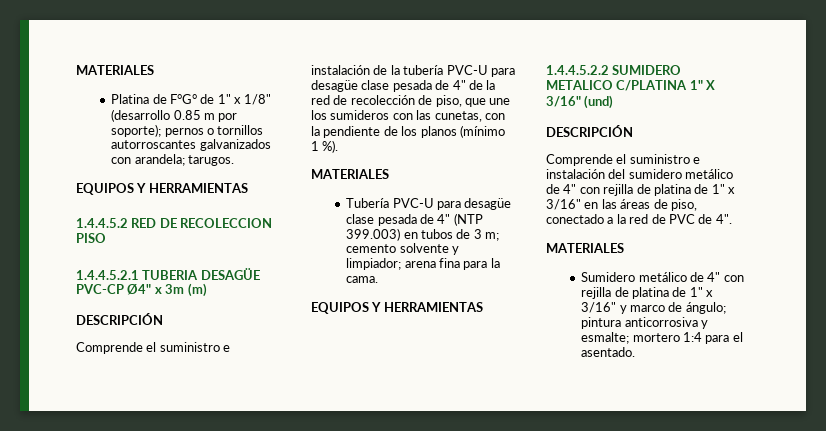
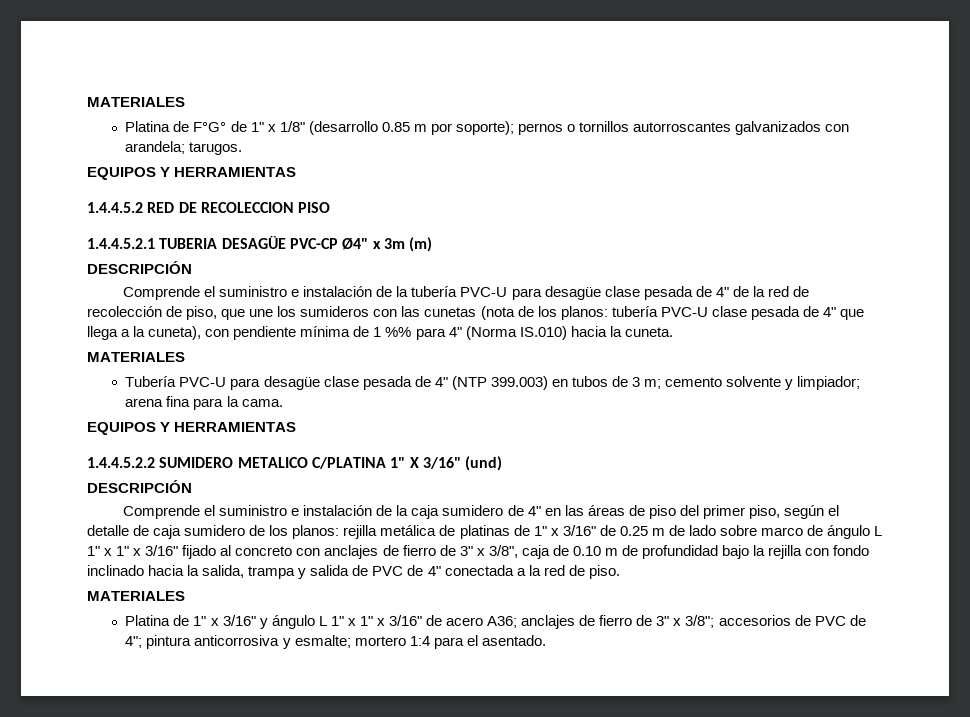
[434,111,505,122] [311,125,505,138] [311,140,339,153] cunetas, con la pendiente de los planos (mínimo 1 %). -> [424,306,864,320] [87,326,673,340] cunetas (nota de los planos: tubería PVC-U clase pesada de 4" que llega a la cuneta), con pendiente mínima de 1 %% para 4" (Norma IS.010) hacia la cuneta.
[608,169,734,179] [546,184,735,196] [546,199,697,211] [546,214,732,224] [546,243,624,253] [581,272,744,282] [581,287,670,299] del sumidero metálico de 4" con rejilla de platina de 1" x 3/16" en las áreas de piso, conectado a la red de PVC de 4". // MATERIALES // Sumidero metálico de 4" con rejilla de platina -> [376,505,840,519] [87,525,883,539] [87,545,870,559] [87,565,620,579] [87,591,185,601] [125,615,171,626] de la caja sumidero de 4" en las áreas de piso del primer piso, según el detalle de caja sumidero de los planos: rejilla metálica de platinas de 1" x 3/16" de 0.25 m de lado sobre marco de ángulo L 1" x 1" x 3/16" fijado al concreto con anclajes de fierro de 3" x 3/8", caja de 0.10 m de profundidad bajo la rejilla con fondo inclinado hacia la salida, trampa y salida de PVC de 4" conectada a la red de piso. // MATERIALES // Platina
[630,302,726,314] marco de ángulo; -> [271,615,866,629] [125,636,143,648] ángulo L 1" x 1" x 3/16" de acero A36; anclajes de fierro de 3" x 3/8"; accesorios de PVC de 4";

